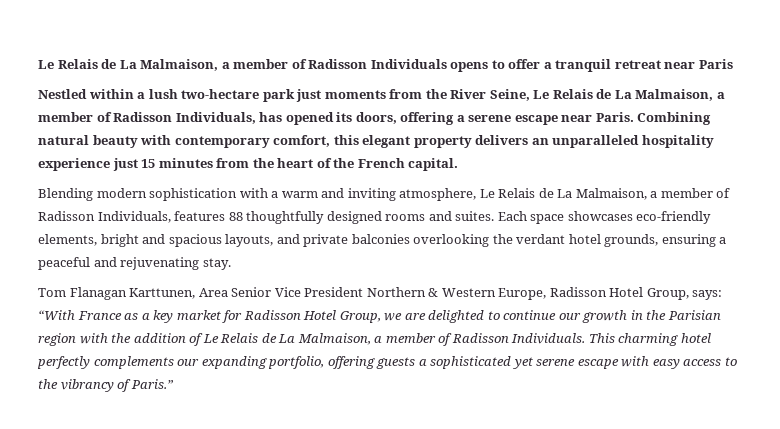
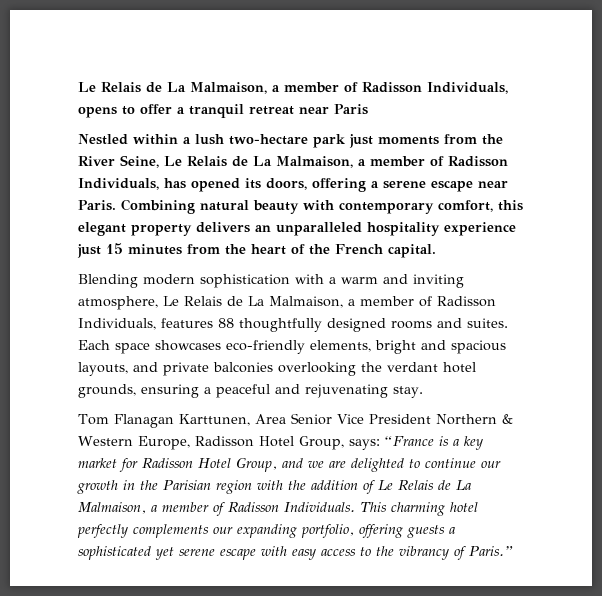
[38,59,447,71] Le Relais de La Malmaison, a member of Radisson Individuals -> [78,82,508,94] Le Relais de La Malmaison, a member of Radisson Individuals,
[38,310,139,320] “With France as -> [384,436,449,446] “France is
(381, 317) none -> [282,458,303,468] and

